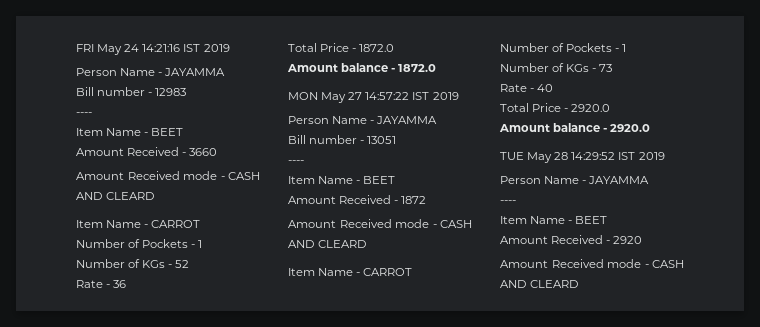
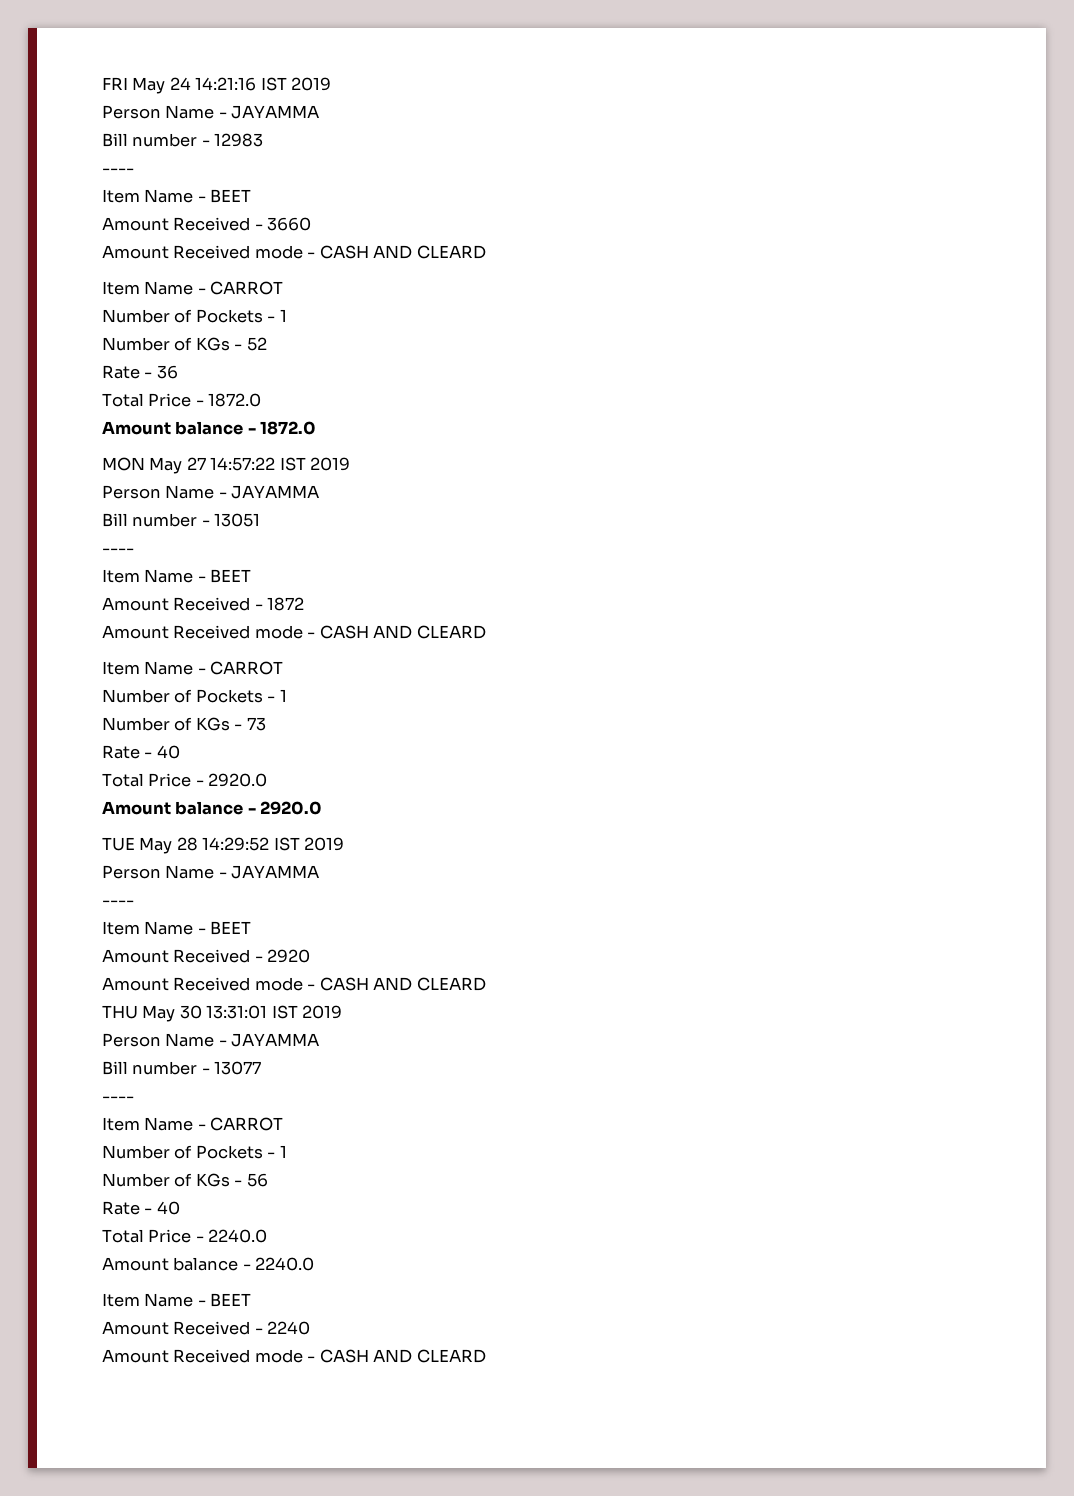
(580, 284) none -> [102,1005,343,1022] [102,1033,320,1047] [102,1061,262,1075] [102,1096,134,1102] [102,1117,284,1131] [102,1145,287,1159] [102,1173,268,1187] [102,1201,180,1215] [102,1229,268,1243] [102,1257,315,1271] [102,1293,252,1307] [102,1321,311,1335] [102,1349,486,1363] // THU May 30 13:31:01 IST 2019 // Person Name - JAYAMMA // Bill number - 13077 // ---- // Item Name - CARROT // Number of Pockets - 1 // Number of KGs - 56 // Rate - 40 // Total Price - 2240.0 // Amount balance - 2240.0 // Item Name - BEET // Amount Received - 2240 // Amount Received mode - CASH AND CLEARD

